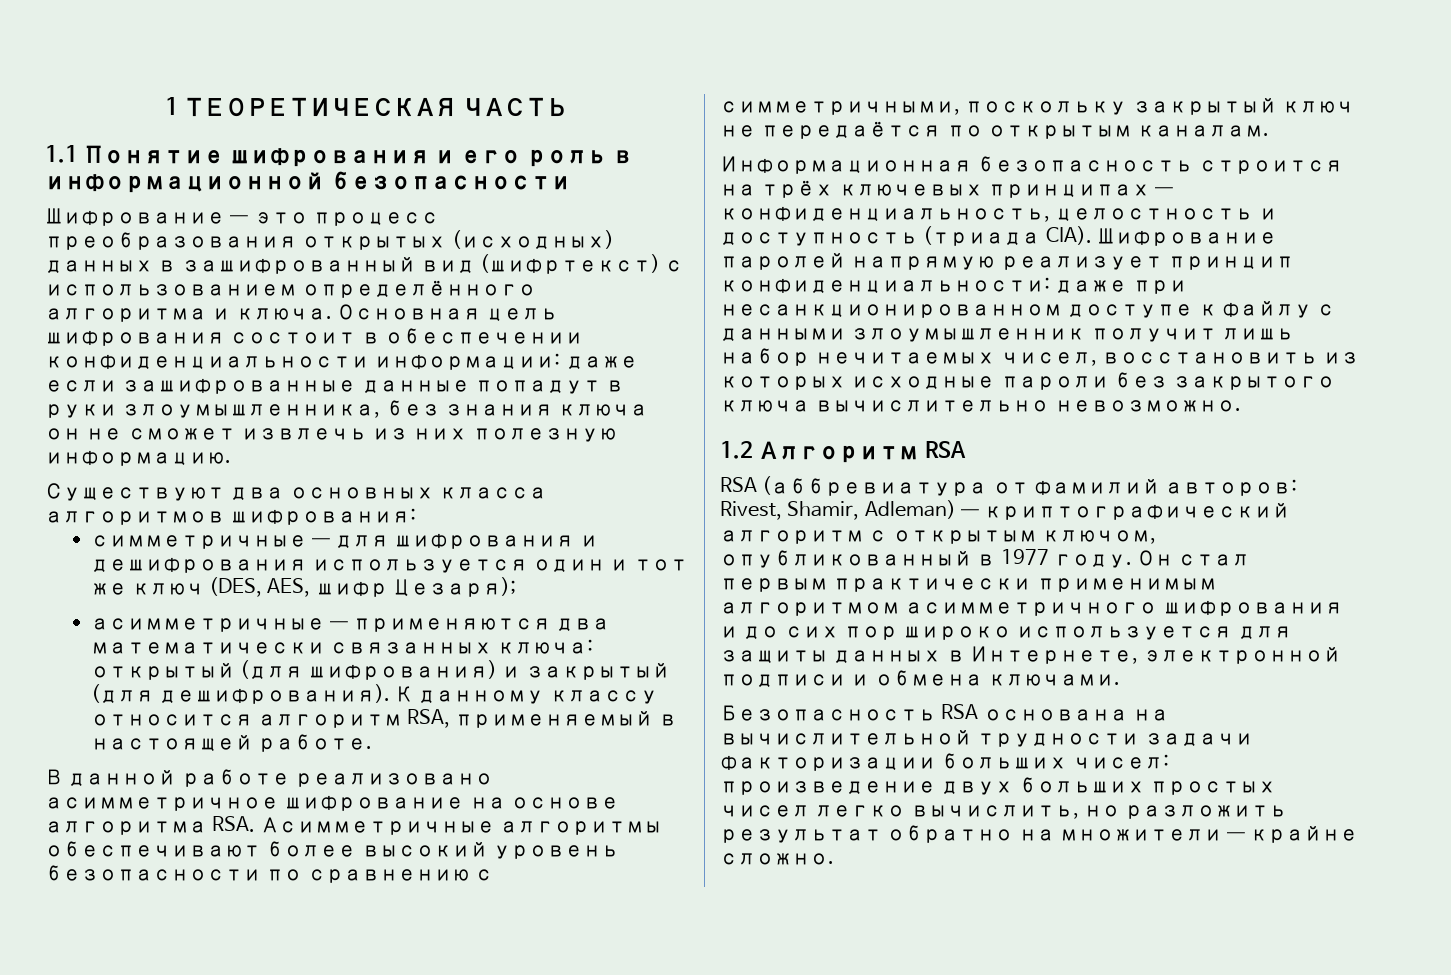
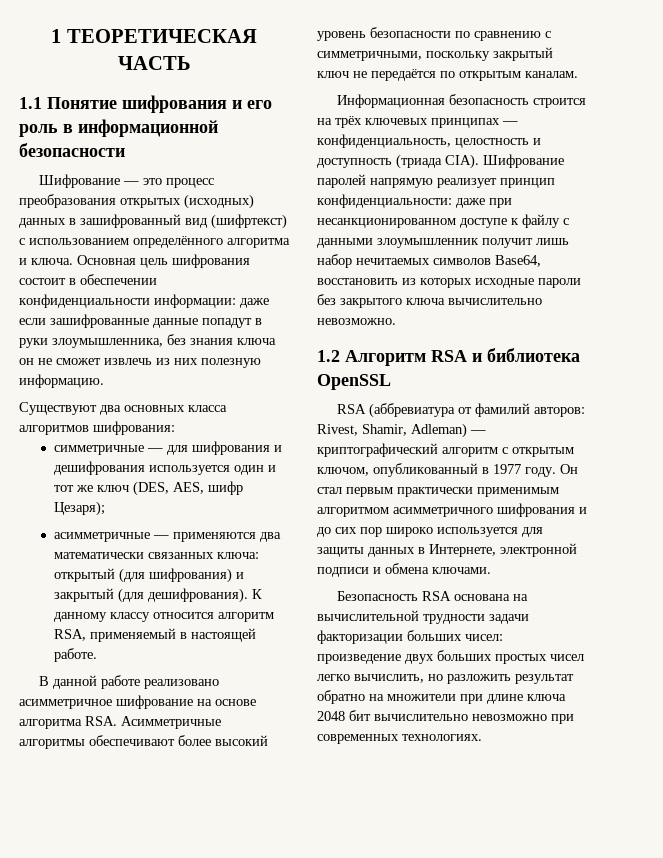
[1000,352,1097,366] чисел, -> [433,255,541,267] символов Base64,
(966, 449) none -> [472,348,580,362] [317,374,391,390] и библиотека OpenSSL
[1227,826,1359,843] [720,853,834,865] — крайне сложно. -> [460,694,566,704] [317,710,574,724] [317,734,482,744] при длине ключа 2048 бит вычислительно невозможно при современных технологиях.

